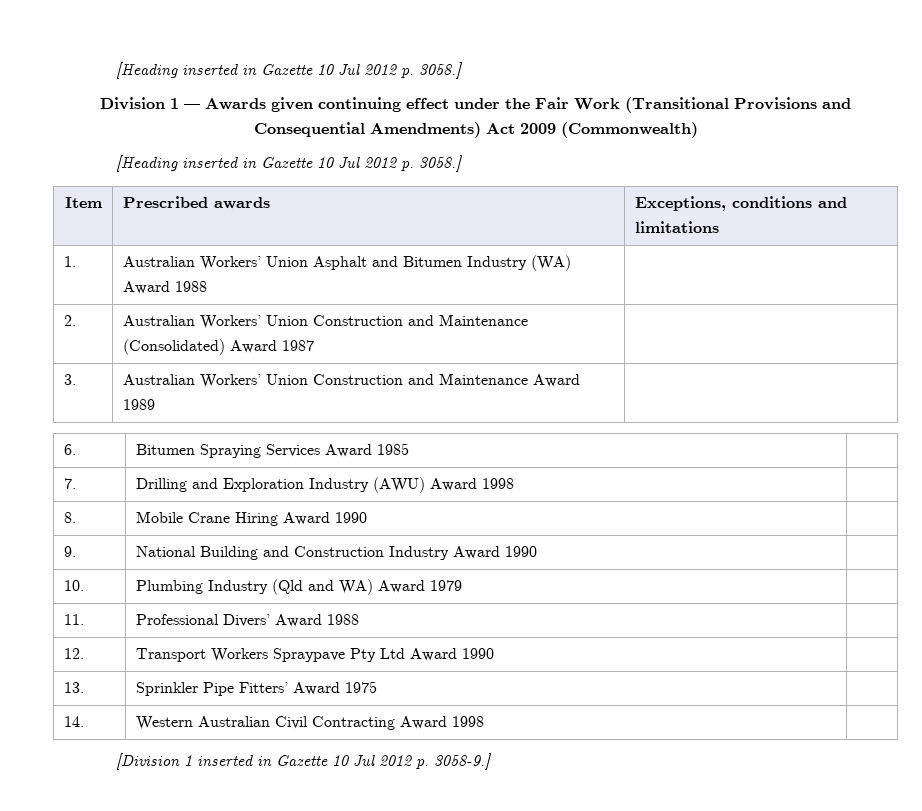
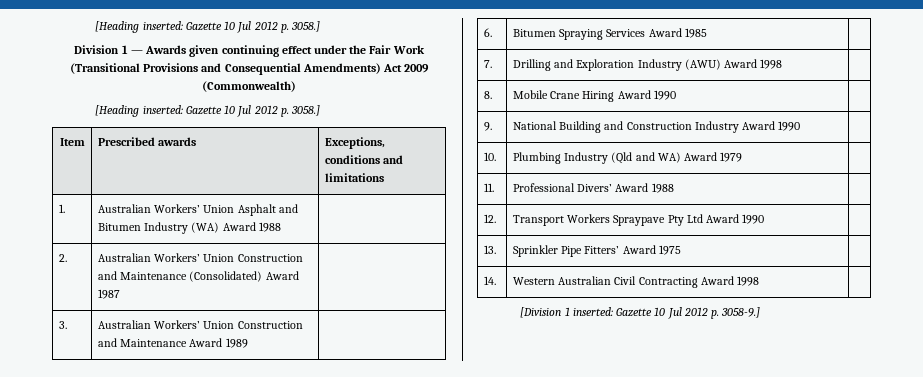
[115,62,257,79] [Heading inserted in -> [95,21,183,33] [Heading inserted:
[181,157,257,168] inserted in -> [142,105,183,114] inserted:
[196,755,272,766] inserted in -> [572,307,613,316] inserted:

